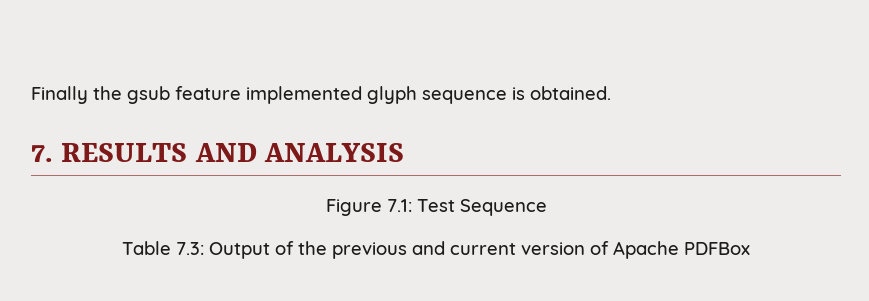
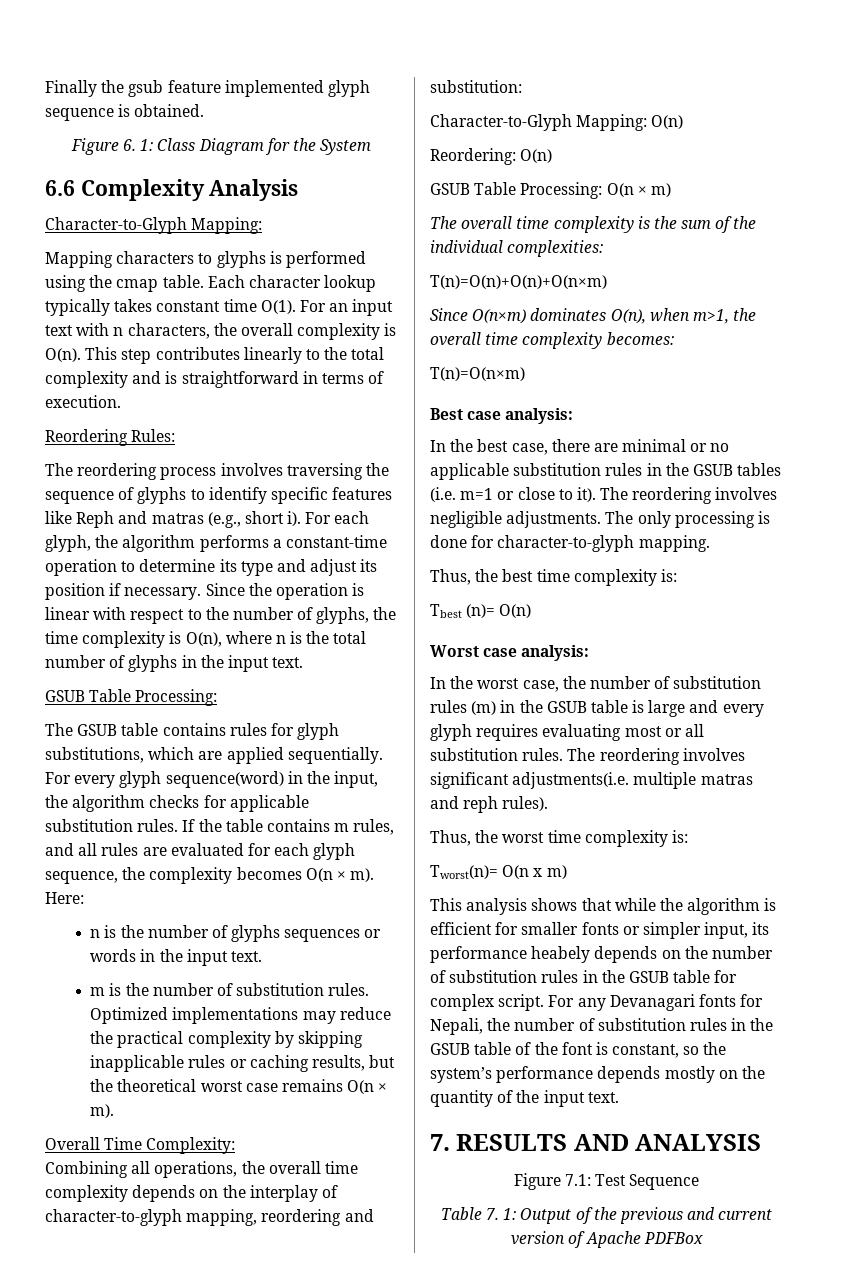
(611, 93) none -> [70,138,372,155] [45,179,299,201] [45,217,263,234] [45,251,366,268] [45,275,377,292] [45,299,394,316] [45,323,397,340] [45,347,385,364] [45,371,385,388] [45,395,121,408] [45,429,176,446] [45,463,389,480] [45,487,393,504] [45,511,370,528] [45,535,387,552] [45,559,378,576] [45,583,365,600] [45,607,397,624] [45,631,367,648] [45,655,304,672] [45,689,218,706] [45,723,340,740] [45,747,383,764] [45,771,379,788] [45,795,309,812] [45,819,395,835] [45,843,356,860] [45,867,375,884] [45,892,84,904] [90,925,382,942] [90,949,262,966] [90,983,370,996] [90,1007,391,1024] [90,1031,363,1048] [90,1055,396,1072] [90,1079,388,1094] [90,1104,115,1118] [45,1137,236,1154] [45,1161,358,1178] [45,1185,338,1202] [45,1209,374,1226] [430,80,522,93] [430,114,684,131] [430,148,553,165] [430,182,671,199] [430,216,757,233] [430,240,604,257] [430,275,607,289] [430,308,757,324] [430,332,674,349] [430,367,525,381] [430,408,574,424] [430,439,730,455] [430,463,782,480] [430,487,778,504] [430,511,770,528] [430,535,710,552] [430,569,677,586] [430,604,532,618] [430,645,590,661] [430,676,762,692] [430,700,764,717] [430,724,704,741] [430,748,745,765] [430,772,753,789] [430,796,549,813] [430,830,688,847] [430,865,567,879] [430,898,777,915] [430,922,770,939] [430,946,773,963] [430,970,738,983] [430,994,764,1011] [430,1018,774,1035] [430,1042,727,1058] [430,1066,765,1083] [430,1090,619,1107] // Figure 6. 1: Class Diagram for the System // 6.6 Complexity Analysis // Character-to-Glyph Mapping: // Mapping characters to glyphs is performed using the cmap table. Each character lookup typically takes constant time O(1). For an input text with n characters, the overall complexity is O(n). This step contributes linearly to the total complexity and is straightforward in terms of execution. // Reordering Rules: // The reordering process involves traversing the sequence of glyphs to identify specific features like Reph and matras (e.g., short i). For each glyph, the algorithm performs a constant-time operation to determine its type and adjust its position if necessary. Since the operation is linear with respect to the number of glyphs, the time complexity is O(n), where n is the total number of glyphs in the input text. // GSUB Table Processing: // The GSUB table contains rules for glyph substitutions, which are applied sequentially. For every glyph sequence(word) in the input, the algorithm checks for applicable substitution rules. If the table contains m rules, and all rules are evaluated for each glyph sequence, the complexity becomes O(n × m). Here: // n is the number of glyphs sequences or words in the input text. // m is the number of substitution rules. Optimized implementations may reduce the practical complexity by skipping inapplicable rules or caching results, but the theoretical worst case remains O(n × m). // Overall Time Complexity: // Combining all operations, the overall time complexity depends on the interplay of character-to-glyph mapping, reordering and substitution: // Character-to-Glyph Mapping: O(n) // Reordering: O(n) // GSUB Table Processing: O(n × m) // The overall time complexity is the sum of the individual complexities: // T(n)=O(n)+O(n)+O(n×m) // Since O(n×m) dominates O(n), when m>1, the overall time complexity becomes: // T(n)=O(n×m) // Best case analysis: // In the best case, there are minimal or no applicable substitution rules in the GSUB tables (i.e. m=1 or close to it). The reordering involves negligible adjustments. The only processing is done for character-to-glyph mapping. // Thus, the best time complexity is: // Tbest (n)= O(n) // Worst case analysis: // In the worst case, the number of substitution rules (m) in the GSUB table is large and every glyph requires evaluating most or all substitution rules. The reordering involves significant adjustments(i.e. multiple matras and reph rules). // Thus, the worst time complexity is: // Tworst(n)= O(n x m) // This analysis shows that while the algorithm is efficient for smaller fonts or simpler input, its performance heabely depends on the number of substitution rules in the GSUB table for complex script. For any Devanagari fonts for Nepali, the number of substitution rules in the GSUB table of the font is constant, so the system’s performance depends mostly on the quantity of the input text.
[176,242,204,255] 7.3: -> [485,1208,517,1220] 7. 1:

